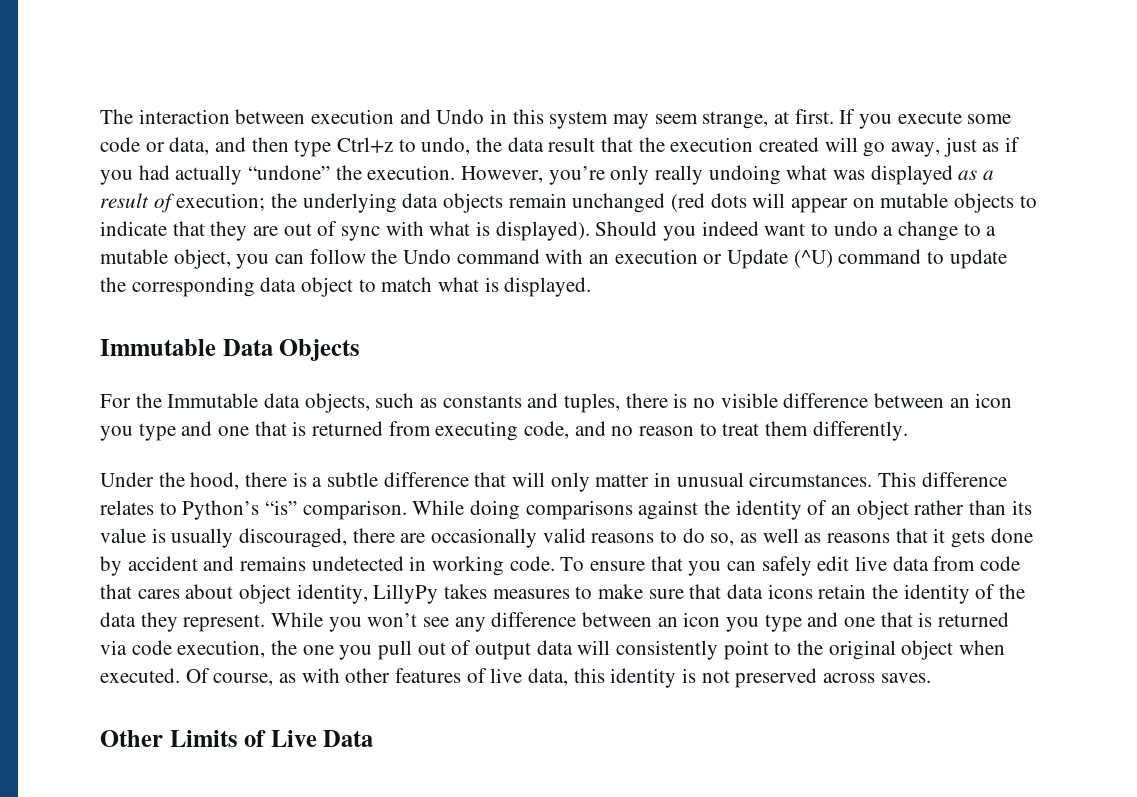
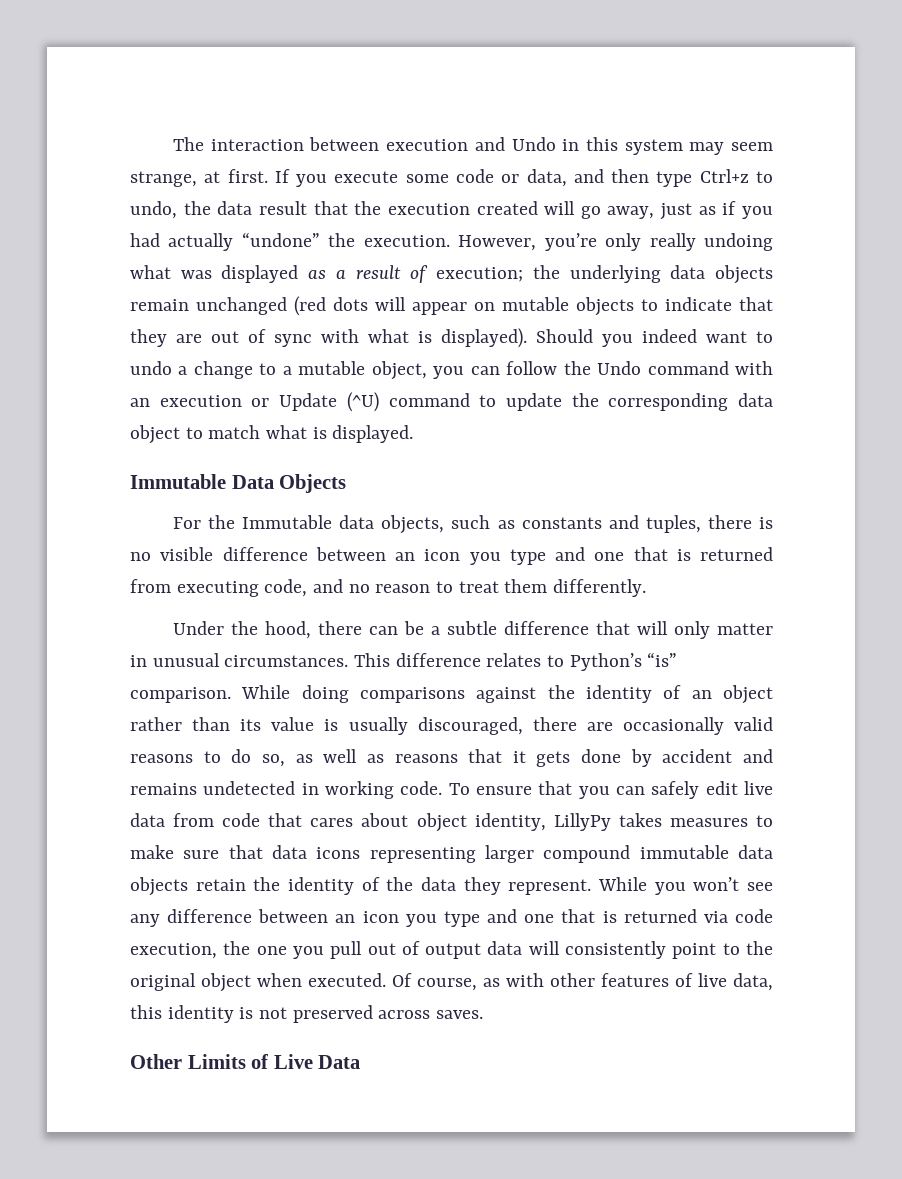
[292,472,307,487] is -> [369,621,425,635] can be
(813, 591) none -> [369,845,774,863] [130,877,188,896] representing larger compound immutable data objects

